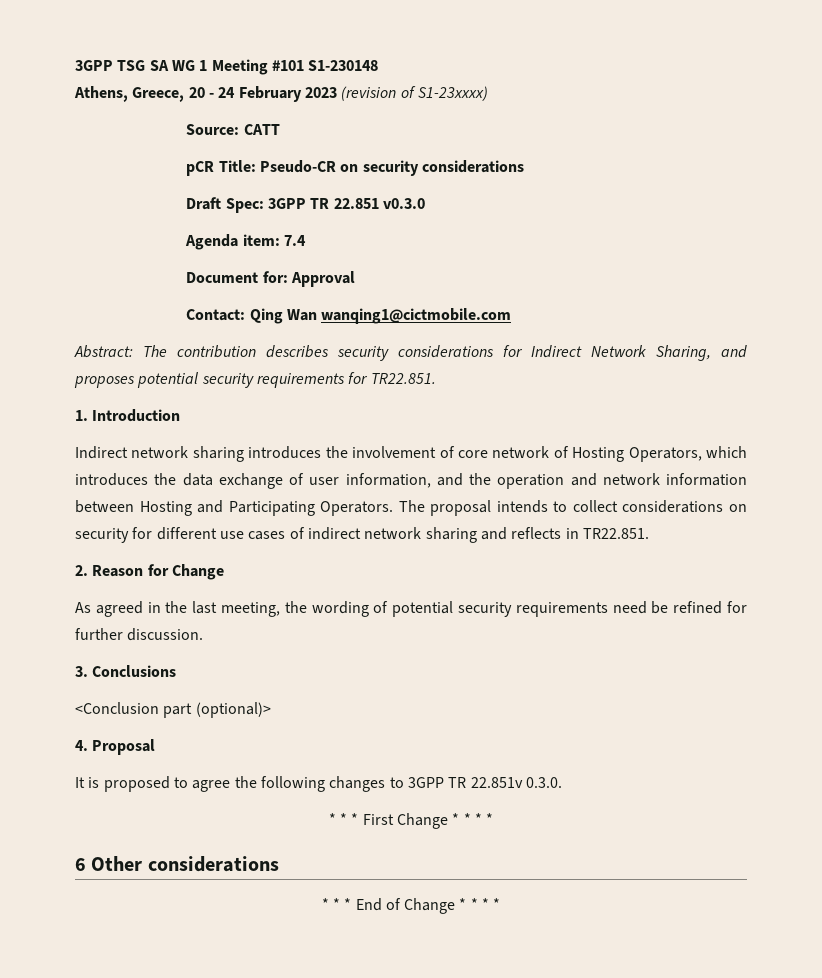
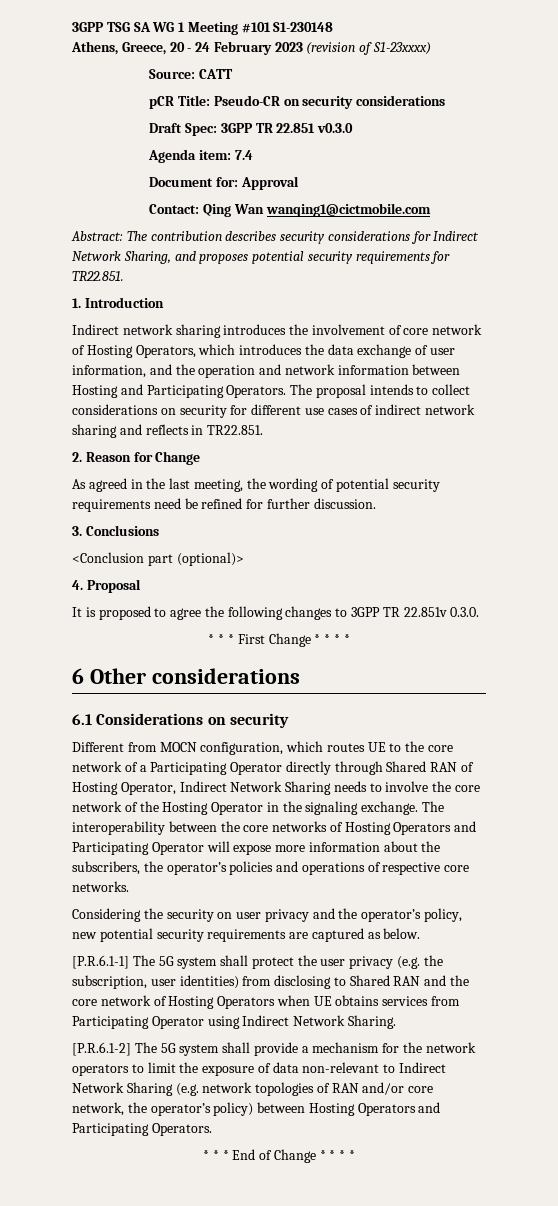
(279, 864) none -> [72,713,289,728] [72,741,454,755] [72,761,475,775] [72,781,481,795] [72,801,445,815] [72,821,477,835] [72,841,441,855] [72,861,470,875] [72,881,129,892] [72,908,463,922] [72,928,421,942] [72,955,443,969] [72,975,470,989] [72,995,461,1009] [72,1015,396,1029] [72,1042,476,1056] [72,1062,447,1076] [72,1082,434,1096] [72,1102,441,1116] [72,1123,212,1136] // 6.1 Considerations on security // Different from MOCN configuration, which routes UE to the core network of a Participating Operator directly through Shared RAN of Hosting Operator, Indirect Network Sharing needs to involve the core network of the Hosting Operator in the signaling exchange. The interoperability between the core networks of Hosting Operators and Participating Operator will expose more information about the subscribers, the operator’s policies and operations of respective core networks. // Considering the security on user privacy and the operator’s policy, new potential security requirements are captured as below. // [P.R.6.1-1] The 5G system shall protect the user privacy (e.g. the subscription, user identities) from disclosing to Shared RAN and the core network of Hosting Operators when UE obtains services from Participating Operator using Indirect Network Sharing. // [P.R.6.1-2] The 5G system shall provide a mechanism for the network operators to limit the exposure of data non-relevant to Indirect Network Sharing (e.g. network topologies of RAN and/or core network, the operator’s policy) between Hosting Operators and Participating Operators.

